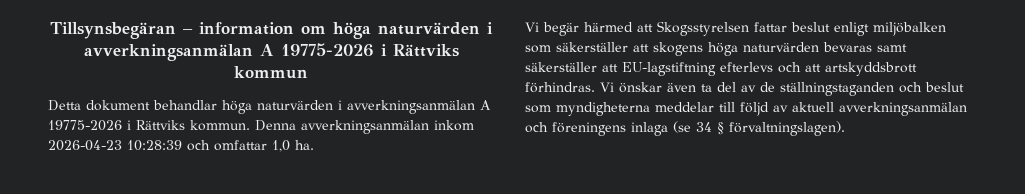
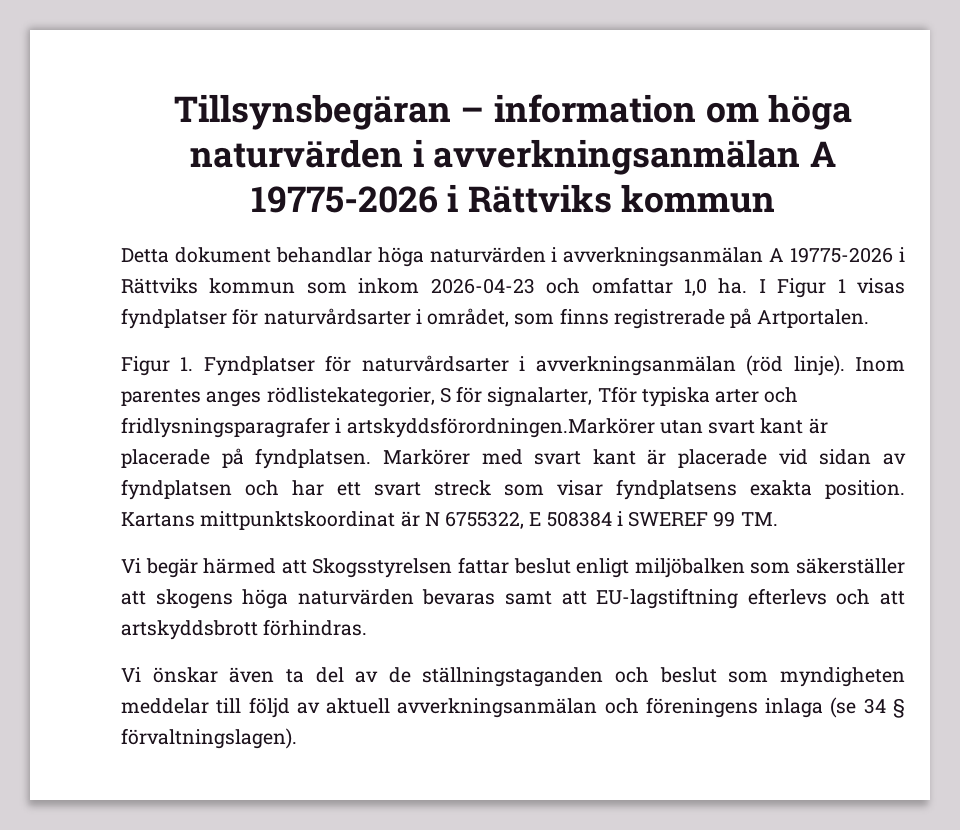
[190,120,429,134] kommun. Denna avverkningsanmälan -> [209,278,347,294] kommun som
[127,140,182,151] 10:28:39 -> (535, 286) none
(314, 145) none -> [758,278,905,298] [121,308,870,329] [121,355,906,376] [121,386,799,407] [121,417,828,438] [121,448,906,469] [121,479,905,500] [121,511,778,530] I Figur 1 visas fyndplatser för naturvårdsarter i området, som finns registrerade på Artportalen. // Figur 1. Fyndplatser för naturvårdsarter i avverkningsanmälan (röd linje). Inom parentes anges rödlistekategorier, S för signalarter, Tför typiska arter och fridlysningsparagrafer i artskyddsförordningen.Markörer utan svart kant är placerade på fyndplatsen. Markörer med svart kant är placerade vid sidan av fyndplatsen och har ett svart streck som visar fyndplatsens exakta position. Kartans mittpunktskoordinat är N 6755322, E 508384 i SWEREF 99 TM.
[525,62,597,72] säkerställer -> (552, 598) none
(595, 87) none -> (368, 627) //
[556,102,650,116] myndigheterna -> [779,667,905,687] myndigheten

